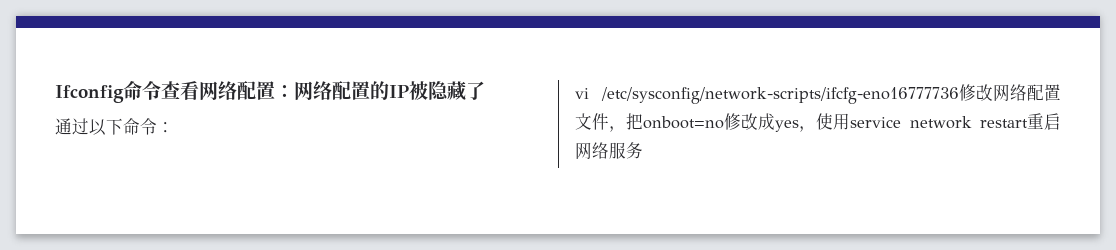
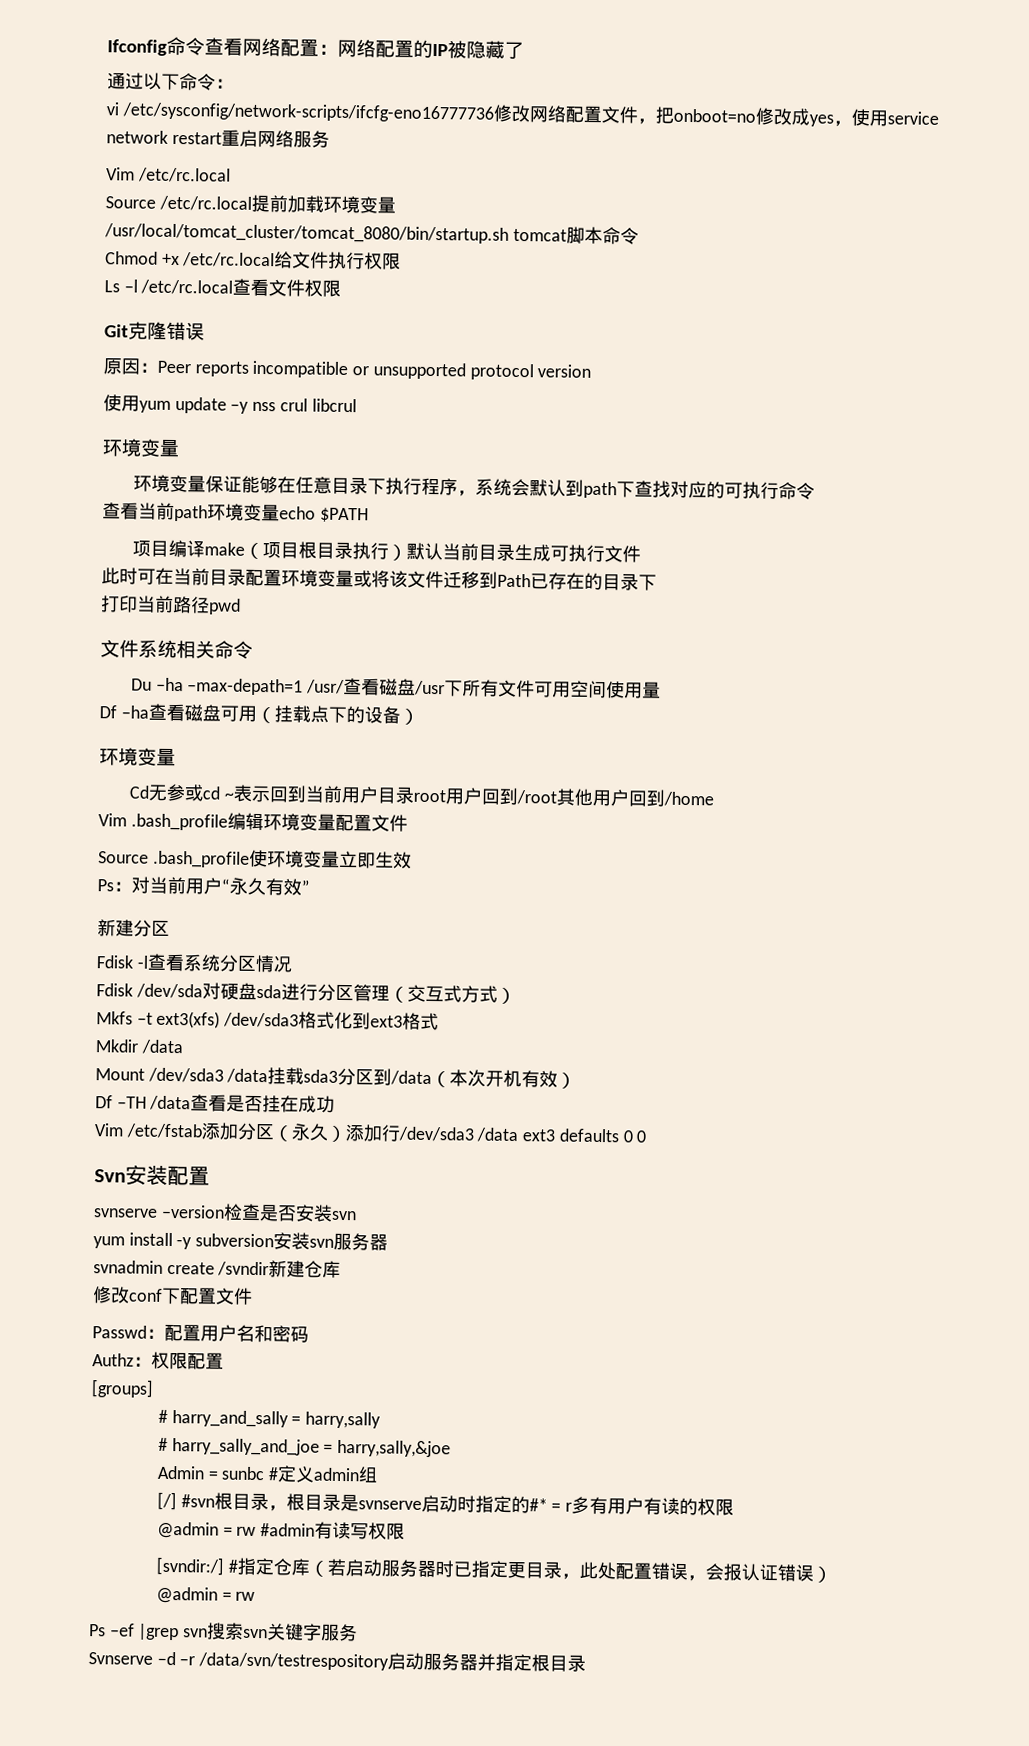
(643, 150) none -> [106,167,231,183] [105,194,396,214] [104,223,639,245] [105,251,402,270] [104,278,342,297] [104,321,205,341] [103,358,592,381] [103,394,357,414] [102,438,180,458] [132,474,815,500] [102,502,369,523] [131,539,641,563] [101,567,657,591] [101,595,241,615] [100,639,253,659] [130,677,661,699] [99,703,419,725] [99,747,176,767] [128,783,714,807] [98,812,408,832] [98,849,412,869] [97,876,310,896] [97,919,170,937] [96,953,293,973] [96,982,516,1005] [96,1010,440,1031] [95,1039,184,1055] [95,1067,577,1089] [95,1094,336,1113] [94,1122,647,1143] [94,1164,210,1186] [93,1203,357,1222] [93,1232,389,1251] [93,1260,342,1279] [92,1286,253,1305] [92,1323,309,1343] [92,1351,224,1370] [91,1379,154,1398] [157,1409,381,1429] [157,1437,451,1458] [156,1465,378,1483] [156,1491,734,1516] [156,1521,405,1540] [155,1556,832,1583] [155,1586,256,1604] [89,1622,359,1642] [88,1651,587,1672] // Vim /etc/rc.local // Source /etc/rc.local提前加载环境变量 // /usr/local/tomcat_cluster/tomcat_8080/bin/startup.sh tomcat脚本命令 // Chmod +x /etc/rc.local给文件执行权限 // Ls –l /etc/rc.local查看文件权限 // Git克隆错误 // 原因：Peer reports incompatible or unsupported protocol version // 使用yum update –y nss crul libcrul // 环境变量 // 环境变量保证能够在任意目录下执行程序，系统会默认到path下查找对应的可执行命令 // 查看当前path环境变量echo $PATH // 项目编译make（项目根目录执行）默认当前目录生成可执行文件 // 此时可在当前目录配置环境变量或将该文件迁移到Path已存在的目录下 // 打印当前路径pwd // 文件系统相关命令 // Du –ha –max-depath=1 /usr/查看磁盘/usr下所有文件可用空间使用量 // Df –ha查看磁盘可用（挂载点下的设备） // 环境变量 // Cd无参或cd ~表示回到当前用户目录root用户回到/root其他用户回到/home // Vim .bash_profile编辑环境变量配置文件 // Source .bash_profile使环境变量立即生效 // Ps：对当前用户“永久有效” // 新建分区 // Fdisk -l查看系统分区情况 // Fdisk /dev/sda对硬盘sda进行分区管理（交互式方式） // Mkfs –t ext3(xfs) /dev/sda3格式化到ext3格式 // Mkdir /data // Mount /dev/sda3 /data挂载sda3分区到/data（本次开机有效） // Df –TH /data查看是否挂在成功 // Vim /etc/fstab添加分区（永久）添加行/dev/sda3 /data ext3 defaults 0 0 // Svn安装配置 // svnserve –version检查是否安装svn // yum install -y subversion安装svn服务器 // svnadmin create /svndir新建仓库 // 修改conf下配置文件 // Passwd：配置用户名和密码 // Authz：权限配置 // [groups] // # harry_and_sally = harry,sally // # harry_sally_and_joe = harry,sally,&joe // Admin = sunbc #定义admin组 // [/] #svn根目录，根目录是svnserve启动时指定的#* = r多有用户有读的权限 // @admin = rw #admin有读写权限 // [svndir:/] #指定仓库（若启动服务器时已指定更目录，此处配置错误，会报认证错误） // @admin = rw // Ps –ef |grep svn搜索svn关键字服务 // Svnserve –d –r /data/svn/testrespository启动服务器并指定根目录

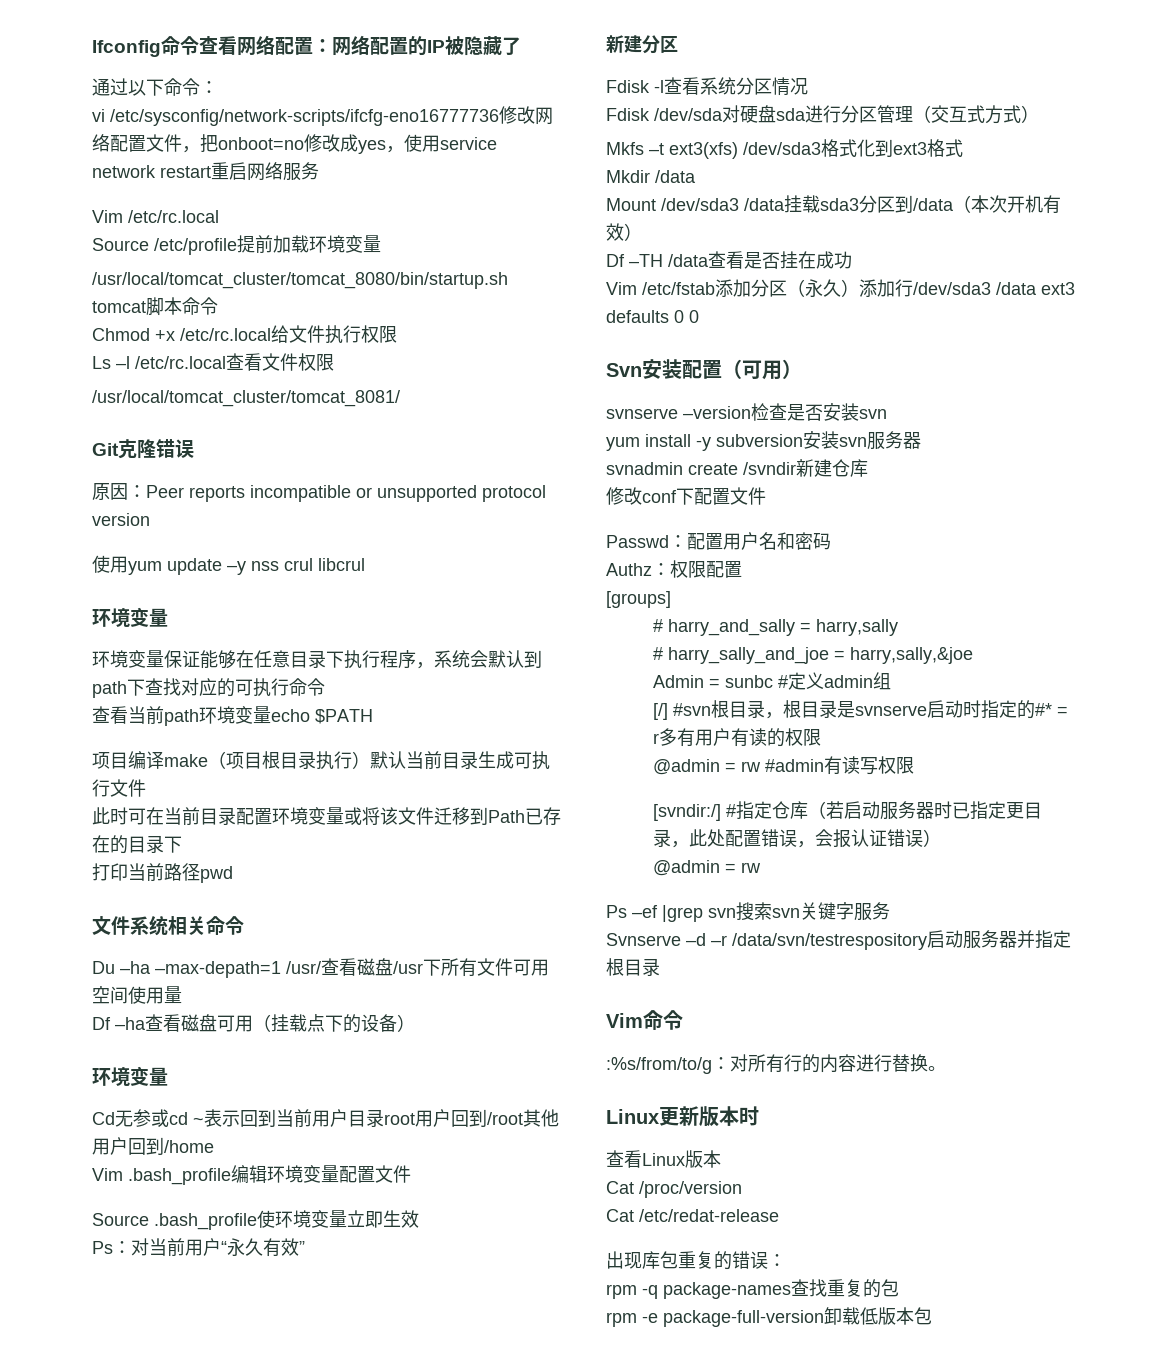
[158,195,252,211] /etc/rc.local -> [154,238,237,255] /etc/profile
(342, 288) none -> [92,390,400,407] // /usr/local/tomcat_cluster/tomcat_8081/
(210, 1176) none -> [722,359,802,380] （可用）
(587, 1663) none -> [606,1010,683,1030] [606,1054,946,1074] [606,1106,759,1127] [606,1150,721,1168] [606,1181,742,1198] [606,1209,779,1222] [606,1251,786,1270] [606,1279,899,1299] [606,1307,932,1327] // Vim命令 // :%s/from/to/g：对所有行的内容进行替换。 // Linux更新版本时 // 查看Linux版本 // Cat /proc/version // Cat /etc/redat-release // 出现库包重复的错误： // rpm -q package-names查找重复的包 // rpm -e package-full-version卸载低版本包

